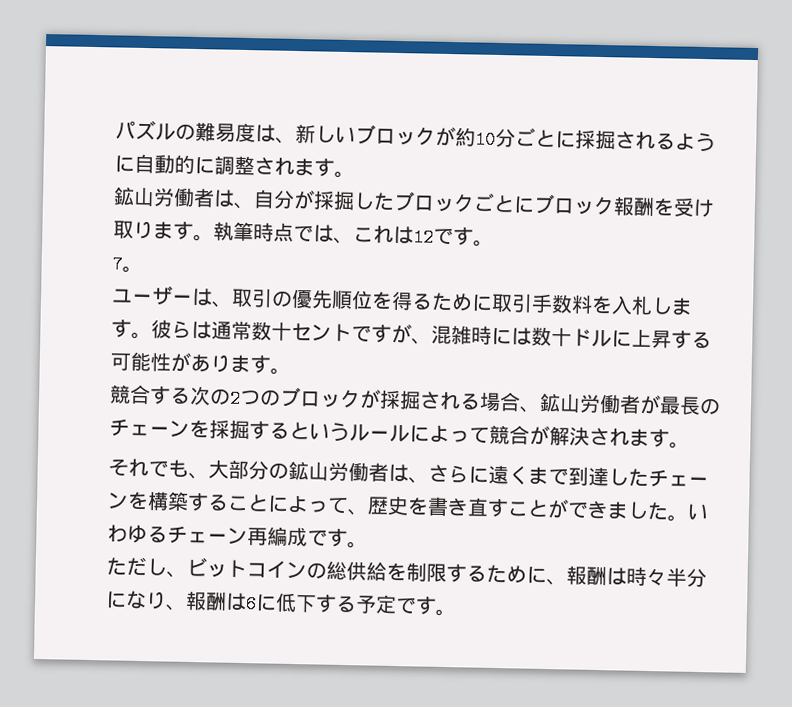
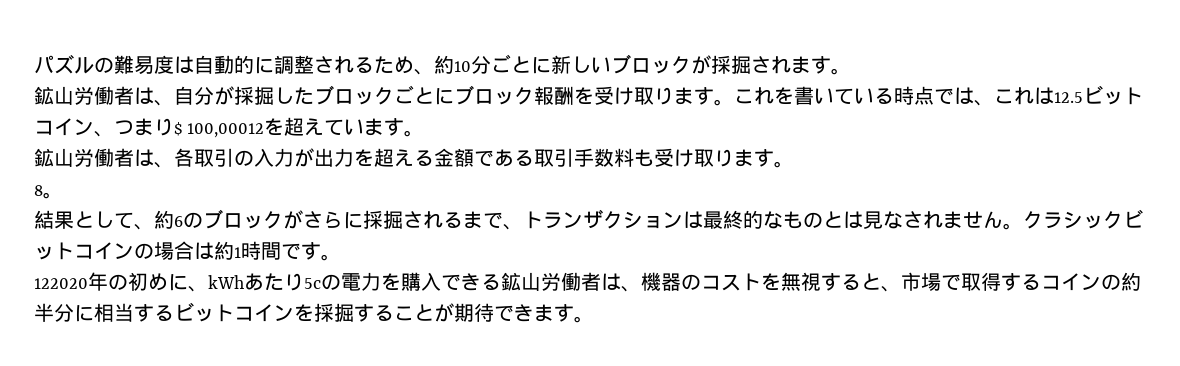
[275,123,716,153] [114,153,255,176] 、新しいブロックが約10分ごとに採掘されるように自動的に調整 -> [194,54,751,75] 自動的に調整されるため、約10分ごとに新しいブロックが採掘
[213,221,494,247] [112,255,143,274] [111,285,693,316] [111,319,712,349] [110,351,291,375] [109,384,721,416] [109,418,690,449] [108,458,709,488] [107,491,709,522] [107,524,368,549] [106,556,707,588] [105,590,417,615] 執筆時点では、これは12です。 // 7。 // ユーザーは、取引の優先順位を得るために取引手数料を入札します。彼らは通常数十セントですが、混雑時には数十ドルに上昇する可能性があります。 // 競合する次の2つのブロックが採掘される場合、鉱山労働者が最長のチェーンを採掘するというルールによって競合が解決されます。 // それでも、大部分の鉱山労働者は、さらに遠くまで到達したチェーンを構築することによって、歴史を書き直すことができました。いわゆるチェーン再編成です。 // ただし、ビットコインの総供給を制限するために、報酬は時々半分になり、報酬は6に低下する予定で -> [734,85,1143,106] [34,117,425,138] [34,148,794,168] [34,185,63,199] [34,209,1143,230] [34,241,341,261] [34,272,1141,292] [34,302,554,322] これを書いている時点では、これは12.5ビットコイン、つまり$ 100,00012を超えています。 // 鉱山労働者は、各取引の入力が出力を超える金額である取引手数料も受け取ります。 // 8。 // 結果として、約6のブロックがさらに採掘されるまで、トランザクションは最終的なものとは見なされません。クラシックビットコインの場合は約1時間です。 // 122020年の初めに、kWhあたり5cの電力を購入できる鉱山労働者は、機器のコストを無視すると、市場で取得するコインの約半分に相当するビットコインを採掘することが期待できま

